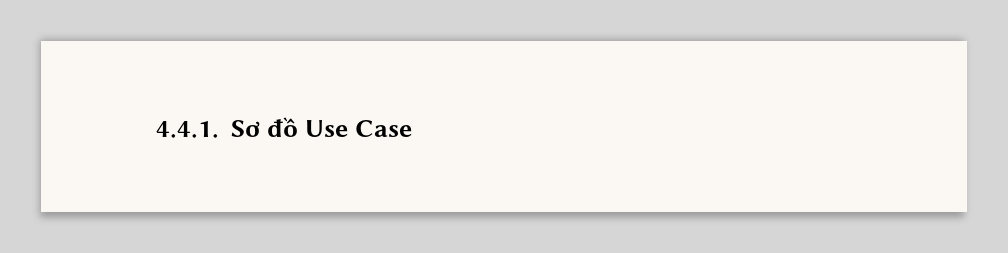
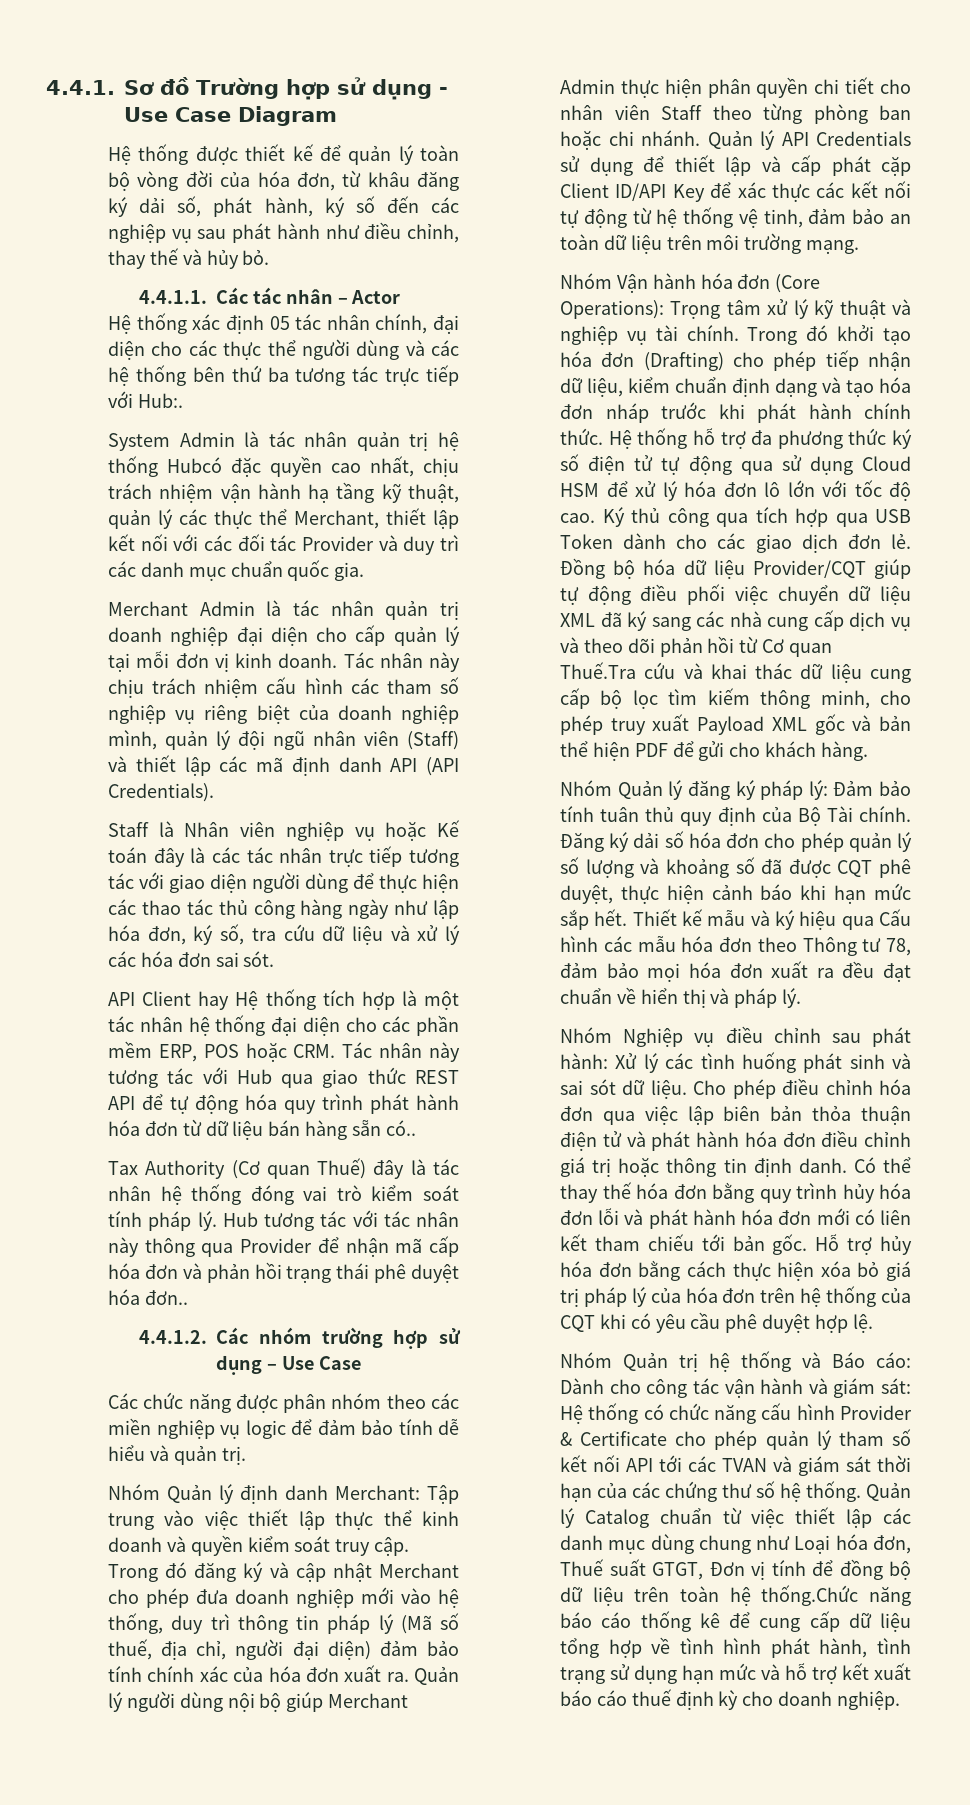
[305,120,413,137] Use Case -> [196,77,448,100] [124,106,337,126] [107,144,460,165] [107,170,460,191] [107,196,460,217] [107,222,460,243] [107,248,270,269] [138,287,401,304] [107,313,460,334] [107,339,460,360] [107,365,460,386] [107,391,183,408] [107,431,459,451] [107,456,459,477] [107,482,459,503] [107,508,460,529] [107,534,459,555] [107,560,365,581] [107,600,460,620] [107,625,460,646] [107,651,461,672] [107,677,459,698] [107,704,460,724] [107,730,460,750] [107,755,460,776] [107,783,214,802] [107,820,460,841] [107,846,460,867] [107,872,460,893] [107,899,460,919] [107,924,460,945] [107,951,275,967] [107,989,460,1010] [107,1015,460,1036] [107,1041,460,1062] [107,1067,459,1088] [107,1094,460,1114] [107,1119,416,1140] [107,1158,459,1179] [107,1184,459,1205] [107,1210,460,1231] [107,1236,460,1257] [107,1262,460,1283] [107,1289,188,1305] [138,1327,462,1349] [215,1355,361,1375] [107,1392,459,1413] [107,1418,460,1439] [107,1445,246,1465] [107,1484,459,1504] [107,1509,460,1530] [107,1535,410,1556] [107,1562,459,1582] [107,1587,460,1608] [107,1613,460,1634] [107,1639,459,1660] [107,1665,460,1685] [107,1691,409,1712] [559,77,911,98] [559,103,911,124] [559,130,911,150] [559,155,911,176] [559,181,911,202] [559,207,911,228] [559,233,860,254] [559,273,821,293] [559,299,912,319] [559,324,911,345] [559,350,911,371] [559,377,911,397] [559,402,911,423] [559,428,912,449] [559,454,911,475] [559,480,911,501] [559,507,911,527] [559,533,911,553] [559,558,911,579] [559,584,912,605] [559,610,911,631] [559,636,833,657] [559,662,911,683] [559,688,911,709] [559,714,912,735] [559,741,869,761] [559,780,911,800] [559,806,911,826] [559,831,912,852] [559,857,911,878] [559,883,911,904] [559,909,911,930] [559,936,911,956] [559,961,911,982] [559,987,802,1008] [559,1026,911,1047] [559,1052,911,1073] [559,1078,911,1099] [559,1105,911,1125] [559,1130,911,1151] [559,1157,911,1177] [559,1182,911,1203] [559,1208,911,1229] [559,1234,912,1255] [559,1260,911,1281] [559,1286,911,1307] [559,1312,873,1333] [559,1351,911,1372] [559,1378,911,1398] [559,1403,912,1424] [559,1429,911,1450] [559,1455,912,1476] [559,1481,911,1502] [559,1507,911,1528] [559,1534,911,1554] [559,1559,911,1580] [559,1585,911,1606] [559,1611,911,1632] [559,1637,911,1658] [559,1663,912,1684] [559,1689,901,1710] Trường hợp sử dụng - Use Case Diagram // Hệ thống được thiết kế để quản lý toàn bộ vòng đời của hóa đơn, từ khâu đăng ký dải số, phát hành, ký số đến các nghiệp vụ sau phát hành như điều chỉnh, thay thế và hủy bỏ. // 4.4.1.1. Các tác nhân – Actor // Hệ thống xác định 05 tác nhân chính, đại diện cho các thực thể người dùng và các hệ thống bên thứ ba tương tác trực tiếp với Hub:. // System Admin là tác nhân quản trị hệ thống Hubcó đặc quyền cao nhất, chịu trách nhiệm vận hành hạ tầng kỹ thuật, quản lý các thực thể Merchant, thiết lập kết nối với các đối tác Provider và duy trì các danh mục chuẩn quốc gia. // Merchant Admin là tác nhân quản trị doanh nghiệp đại diện cho cấp quản lý tại mỗi đơn vị kinh doanh. Tác nhân này chịu trách nhiệm cấu hình các tham số nghiệp vụ riêng biệt của doanh nghiệp mình, quản lý đội ngũ nhân viên (Staff) và thiết lập các mã định danh API (API Credentials). // Staff là Nhân viên nghiệp vụ hoặc Kế toán đây là các tác nhân trực tiếp tương tác với giao diện người dùng để thực hiện các thao tác thủ công hàng ngày như lập hóa đơn, ký số, tra cứu dữ liệu và xử lý các hóa đơn sai sót. // API Client hay Hệ thống tích hợp là một tác nhân hệ thống đại diện cho các phần mềm ERP, POS hoặc CRM. Tác nhân này tương tác với Hub qua giao thức REST API để tự động hóa quy trình phát hành hóa đơn từ dữ liệu bán hàng sẵn có.. // Tax Authority (Cơ quan Thuế) đây là tác nhân hệ thống đóng vai trò kiểm soát tính pháp lý. Hub tương tác với tác nhân này thông qua Provider để nhận mã cấp hóa đơn và phản hồi trạng thái phê duyệt hóa đơn.. // 4.4.1.2. Các nhóm trường hợp sử dụng – Use Case // Các chức năng được phân nhóm theo các miền nghiệp vụ logic để đảm bảo tính dễ hiểu và quản trị. // Nhóm Quản lý định danh Merchant: Tập trung vào việc thiết lập thực thể kinh doanh và quyền kiểm soát truy cập. Trong đó đăng ký và cập nhật Merchant cho phép đưa doanh nghiệp mới vào hệ thống, duy trì thông tin pháp lý (Mã số thuế, địa chỉ, người đại diện) đảm bảo tính chính xác của hóa đơn xuất ra. Quản lý người dùng nội bộ giúp Merchant Admin thực hiện phân quyền chi tiết cho nhân viên Staff theo từng phòng ban hoặc chi nhánh. Quản lý API Credentials sử dụng để thiết lập và cấp phát cặp Client ID/API Key để xác thực các kết nối tự động từ hệ thống vệ tinh, đảm bảo an toàn dữ liệu trên môi trường mạng. // Nhóm Vận hành hóa đơn (Core Operations): Trọng tâm xử lý kỹ thuật và nghiệp vụ tài chính. Trong đó khởi tạo hóa đơn (Drafting) cho phép tiếp nhận dữ liệu, kiểm chuẩn định dạng và tạo hóa đơn nháp trước khi phát hành chính thức. Hệ thống hỗ trợ đa phương thức ký số điện tử tự động qua sử dụng Cloud HSM để xử lý hóa đơn lô lớn với tốc độ cao. Ký thủ công qua tích hợp qua USB Token dành cho các giao dịch đơn lẻ. Đồng bộ hóa dữ liệu Provider/CQT giúp tự động điều phối việc chuyển dữ liệu XML đã ký sang các nhà cung cấp dịch vụ và theo dõi phản hồi từ Cơ quan Thuế.Tra cứu và khai thác dữ liệu cung cấp bộ lọc tìm kiếm thông minh, cho phép truy xuất Payload XML gốc và bản thể hiện PDF để gửi cho khách hàng. // Nhóm Quản lý đăng ký pháp lý: Đảm bảo tính tuân thủ quy định của Bộ Tài chính. Đăng ký dải số hóa đơn cho phép quản lý số lượng và khoảng số đã được CQT phê duyệt, thực hiện cảnh báo khi hạn mức sắp hết. Thiết kế mẫu và ký hiệu qua Cấu hình các mẫu hóa đơn theo Thông tư 78, đảm bảo mọi hóa đơn xuất ra đều đạt chuẩn về hiển thị và pháp lý. // Nhóm Nghiệp vụ điều chỉnh sau phát hành: Xử lý các tình huống phát sinh và sai sót dữ liệu. Cho phép điều chỉnh hóa đơn qua việc lập biên bản thỏa thuận điện tử và phát hành hóa đơn điều chỉnh giá trị hoặc thông tin định danh. Có thể thay thế hóa đơn bằng quy trình hủy hóa đơn lỗi và phát hành hóa đơn mới có liên kết tham chiếu tới bản gốc. Hỗ trợ hủy hóa đơn bằng cách thực hiện xóa bỏ giá trị pháp lý của hóa đơn trên hệ thống của CQT khi có yêu cầu phê duyệt hợp lệ. // Nhóm Quản trị hệ thống và Báo cáo: Dành cho công tác vận hành và giám sát: Hệ thống có chức năng cấu hình Provider & Certificate cho phép quản lý tham số kết nối API tới các TVAN và giám sát thời hạn của các chứng thư số hệ thống. Quản lý Catalog chuẩn từ việc thiết lập các danh mục dùng chung như Loại hóa đơn, Thuế suất GTGT, Đơn vị tính để đồng bộ dữ liệu trên toàn hệ thống.Chức năng báo cáo thống kê để cung cấp dữ liệu tổng hợp về tình hình phát hành, tình trạng sử dụng hạn mức và hỗ trợ kết xuất báo cáo thuế định kỳ cho doanh nghiệp.

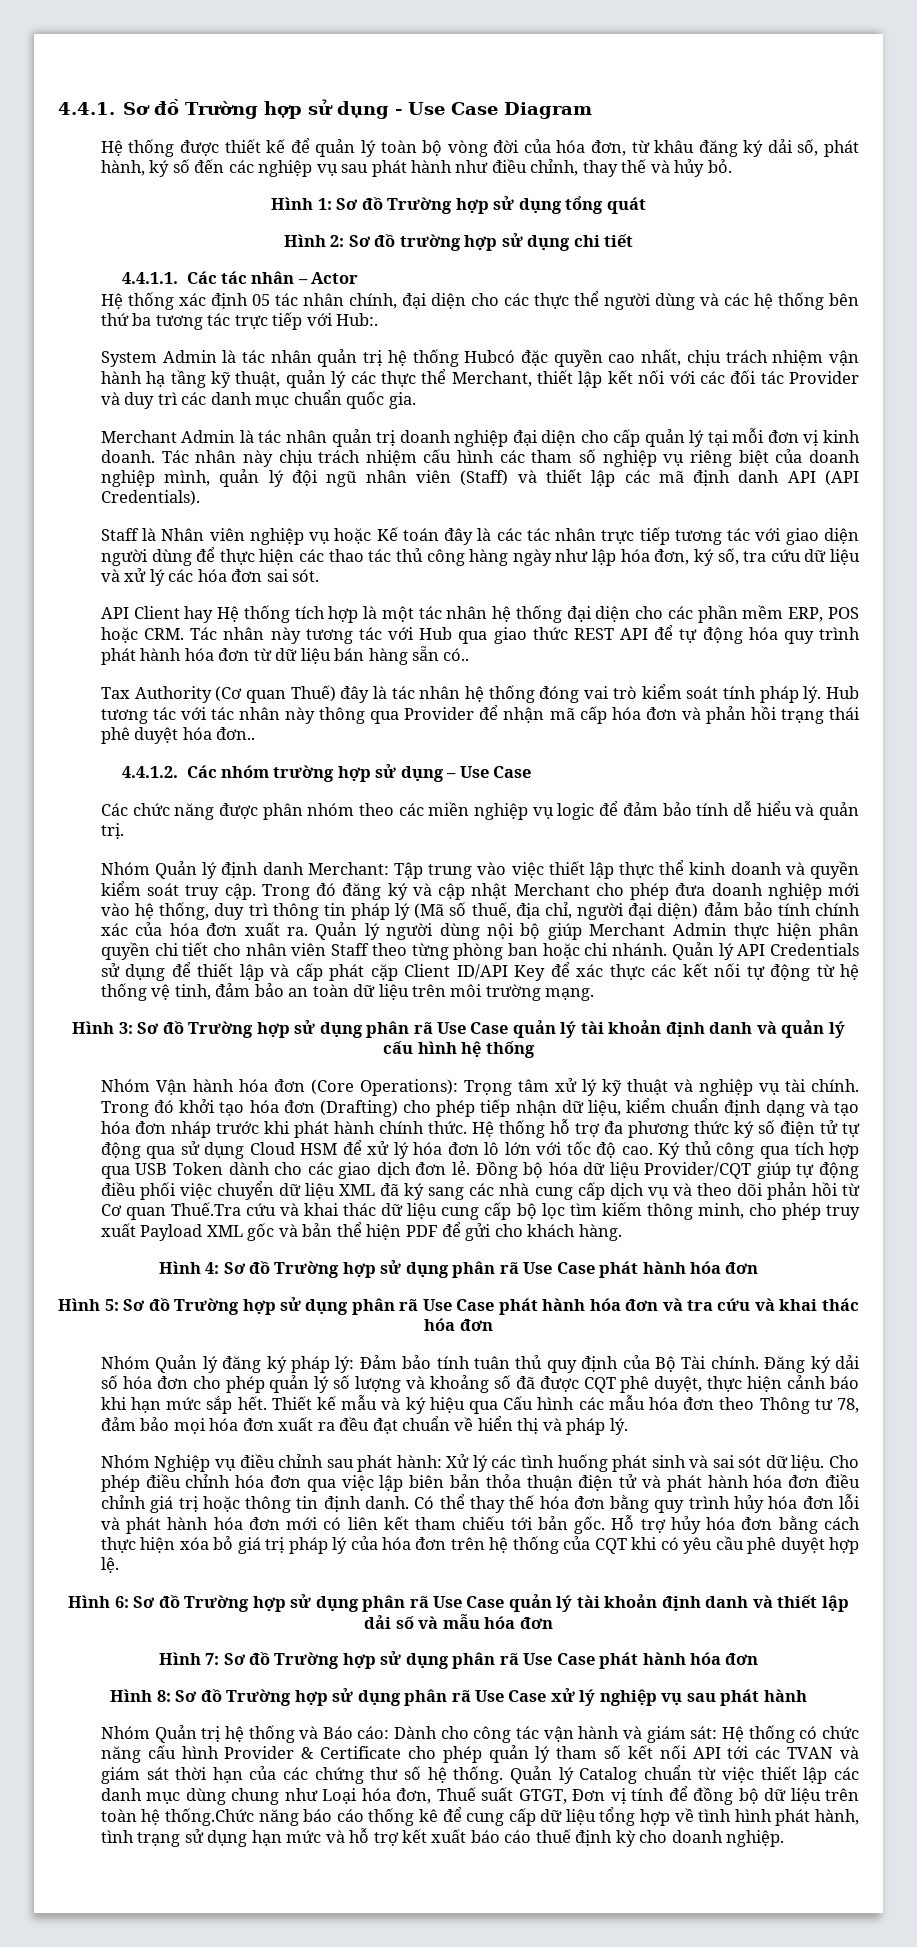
(270, 257) none -> [271,196,646,214] [283,233,634,251] // Hình 1: Sơ đồ Trường hợp sử dụng tổng quát // Hình 2: Sơ đồ trường hợp sử dụng chi tiết
(860, 247) none -> [72,1020,845,1038] [383,1041,535,1058] // Hình 3: Sơ đồ Trường hợp sử dụng phân rã Use Case quản lý tài khoản định danh và quản lý cấu hình hệ thống
(869, 751) none -> [158,1260,759,1278] [58,1297,859,1315] [424,1318,493,1331] // Hình 4: Sơ đồ Trường hợp sử dụng phân rã Use Case phát hành hóa đơn // Hình 5: Sơ đồ Trường hợp sử dụng phân rã Use Case phát hành hóa đơn và tra cứu và khai thác hóa đơn
(873, 1323) none -> [68,1594,849,1612] [364,1614,553,1629] [158,1651,759,1669] [110,1688,807,1706] // Hình 6: Sơ đồ Trường hợp sử dụng phân rã Use Case quản lý tài khoản định danh và thiết lập dải số và mẫu hóa đơn // Hình 7: Sơ đồ Trường hợp sử dụng phân rã Use Case phát hành hóa đơn // Hình 8: Sơ đồ Trường hợp sử dụng phân rã Use Case xử lý nghiệp vụ sau phát hành

